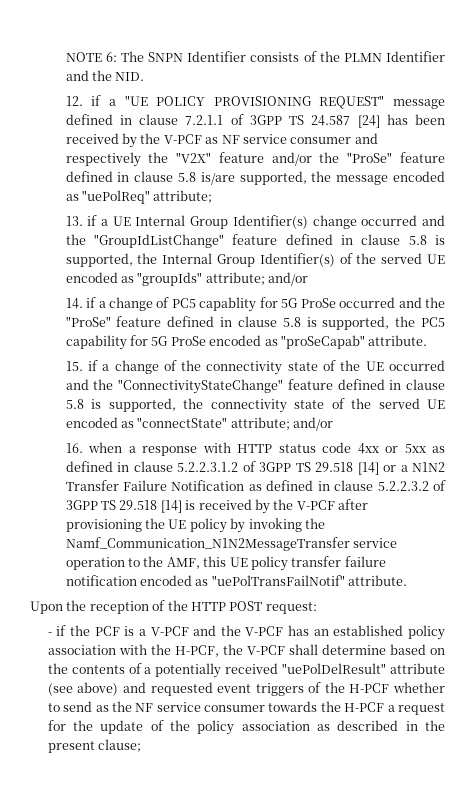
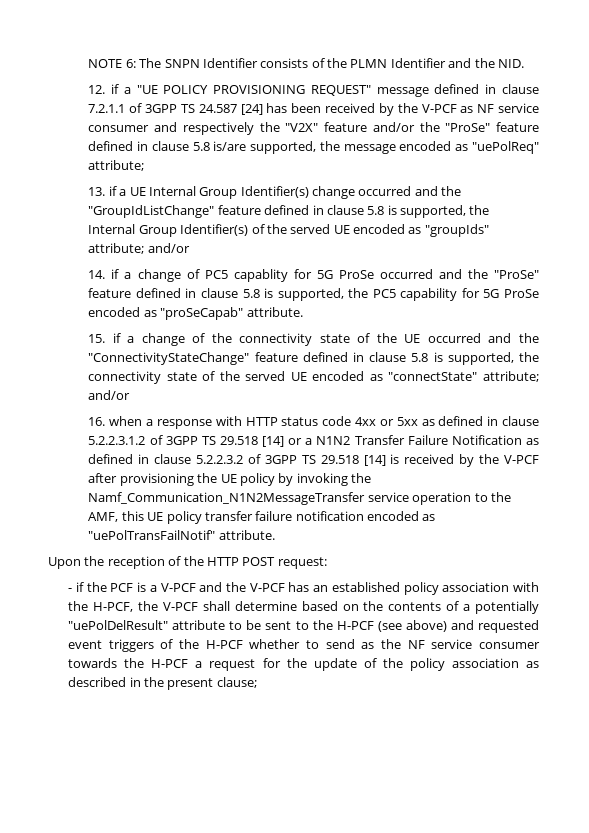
[225,663,279,674] received -> (539, 607) none
(445, 668) none -> [229,620,374,630] to be sent to the H-PCF

